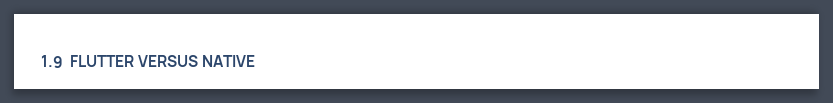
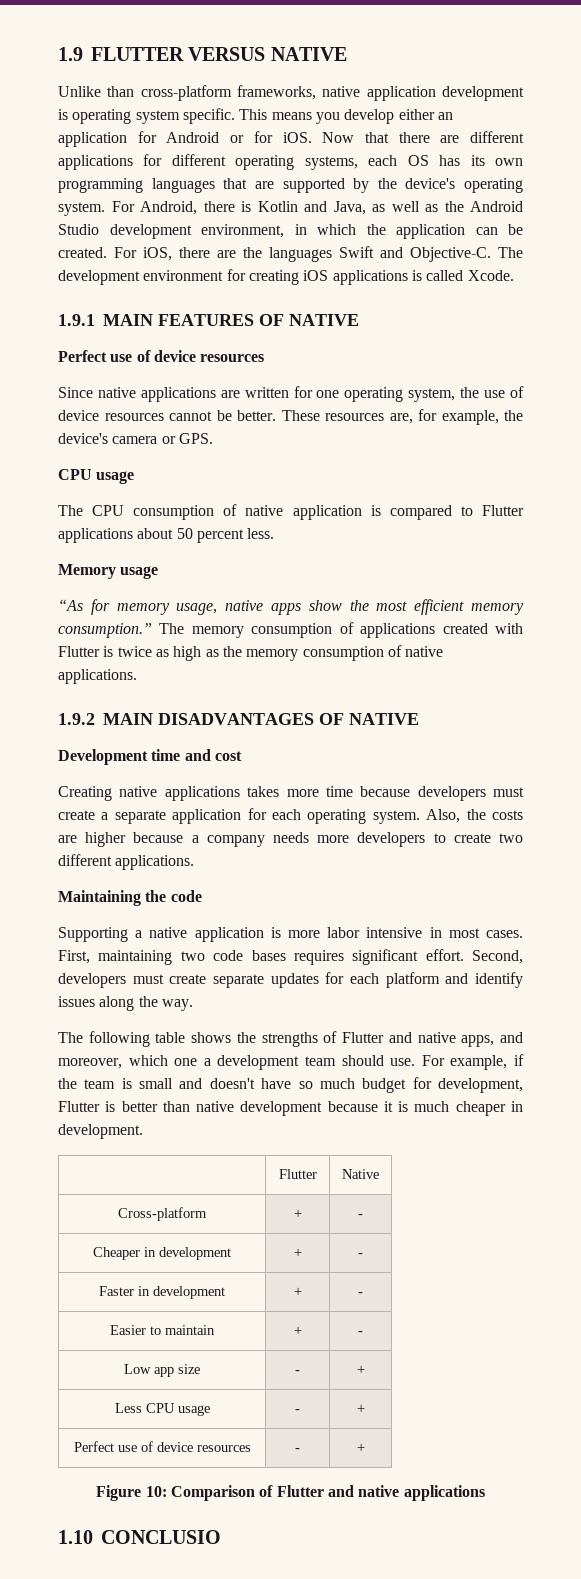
(256, 61) none -> [58,85,524,101] [58,108,453,124] [58,131,524,147] [58,154,524,170] [58,178,523,193] [58,201,523,216] [58,224,523,239] [58,246,523,262] [58,269,514,285] [58,314,359,326] [58,350,265,362] [58,386,525,402] [58,409,523,425] [58,433,213,444] [58,469,135,484] [58,504,524,520] [58,528,275,543] [58,564,159,579] [58,599,525,615] [58,622,523,638] [58,645,444,661] [58,669,137,684] [58,713,419,725] [58,749,242,765] [58,786,524,801] [58,808,523,824] [58,832,523,847] [58,854,195,870] [58,890,202,906] [58,927,523,942] [58,949,523,965] [58,972,523,988] [58,996,193,1011] [58,1031,524,1047] [58,1054,525,1070] [58,1077,523,1093] [58,1101,523,1116] [58,1124,143,1139] [278,1169,317,1179] [342,1169,379,1179] [118,1207,207,1221] [293,1209,302,1218] [358,1214,363,1218] [93,1247,231,1260] [293,1248,302,1257] [358,1253,363,1257] [99,1286,225,1299] [293,1287,302,1296] [358,1292,363,1296] [110,1325,215,1335] [293,1326,302,1335] [358,1331,363,1335] [124,1364,200,1377] [295,1370,300,1374] [356,1365,365,1374] [114,1403,210,1416] [295,1409,300,1413] [356,1404,365,1413] [73,1441,251,1452] [295,1448,300,1452] [356,1443,365,1452] [96,1485,485,1501] [58,1530,221,1544] // Unlike than cross-platform frameworks, native application development is operating system specific. This means you develop either an application for Android or for iOS. Now that there are different applications for different operating systems, each OS has its own programming languages that are supported by the device's operating system. For Android, there is Kotlin and Java, as well as the Android Studio development environment, in which the application can be created. For iOS, there are the languages Swift and Objective-C. The development environment for creating iOS applications is called Xcode. // 1.9.1 MAIN FEATURES OF NATIVE // Perfect use of device resources // Since native applications are written for one operating system, the use of device resources cannot be better. These resources are, for example, the device's camera or GPS. // CPU usage // The CPU consumption of native application is compared to Flutter applications about 50 percent less. // Memory usage // “As for memory usage, native apps show the most efficient memory consumption.” The memory consumption of applications created with Flutter is twice as high as the memory consumption of native applications. // 1.9.2 MAIN DISADVANTAGES OF NATIVE // Development time and cost // Creating native applications takes more time because developers must create a separate application for each operating system. Also, the costs are higher because a company needs more developers to create two different applications. // Maintaining the code // Supporting a native application is more labor intensive in most cases. First, maintaining two code bases requires significant effort. Second, developers must create separate updates for each platform and identify issues along the way. // The following table shows the strengths of Flutter and native apps, and moreover, which one a development team should use. For example, if the team is small and doesn't have so much budget for development, Flutter is better than native development because it is much cheaper in development. // | Flutter | Native // Cross-platform | + | - // Cheaper in development | + | - // Faster in development | + | - // Easier to maintain | + | - // Low app size | - | + // Less CPU usage | - | + // Perfect use of device resources | - | + // Figure 10: Comparison of Flutter and native applications // 1.10 CONCLUSIO

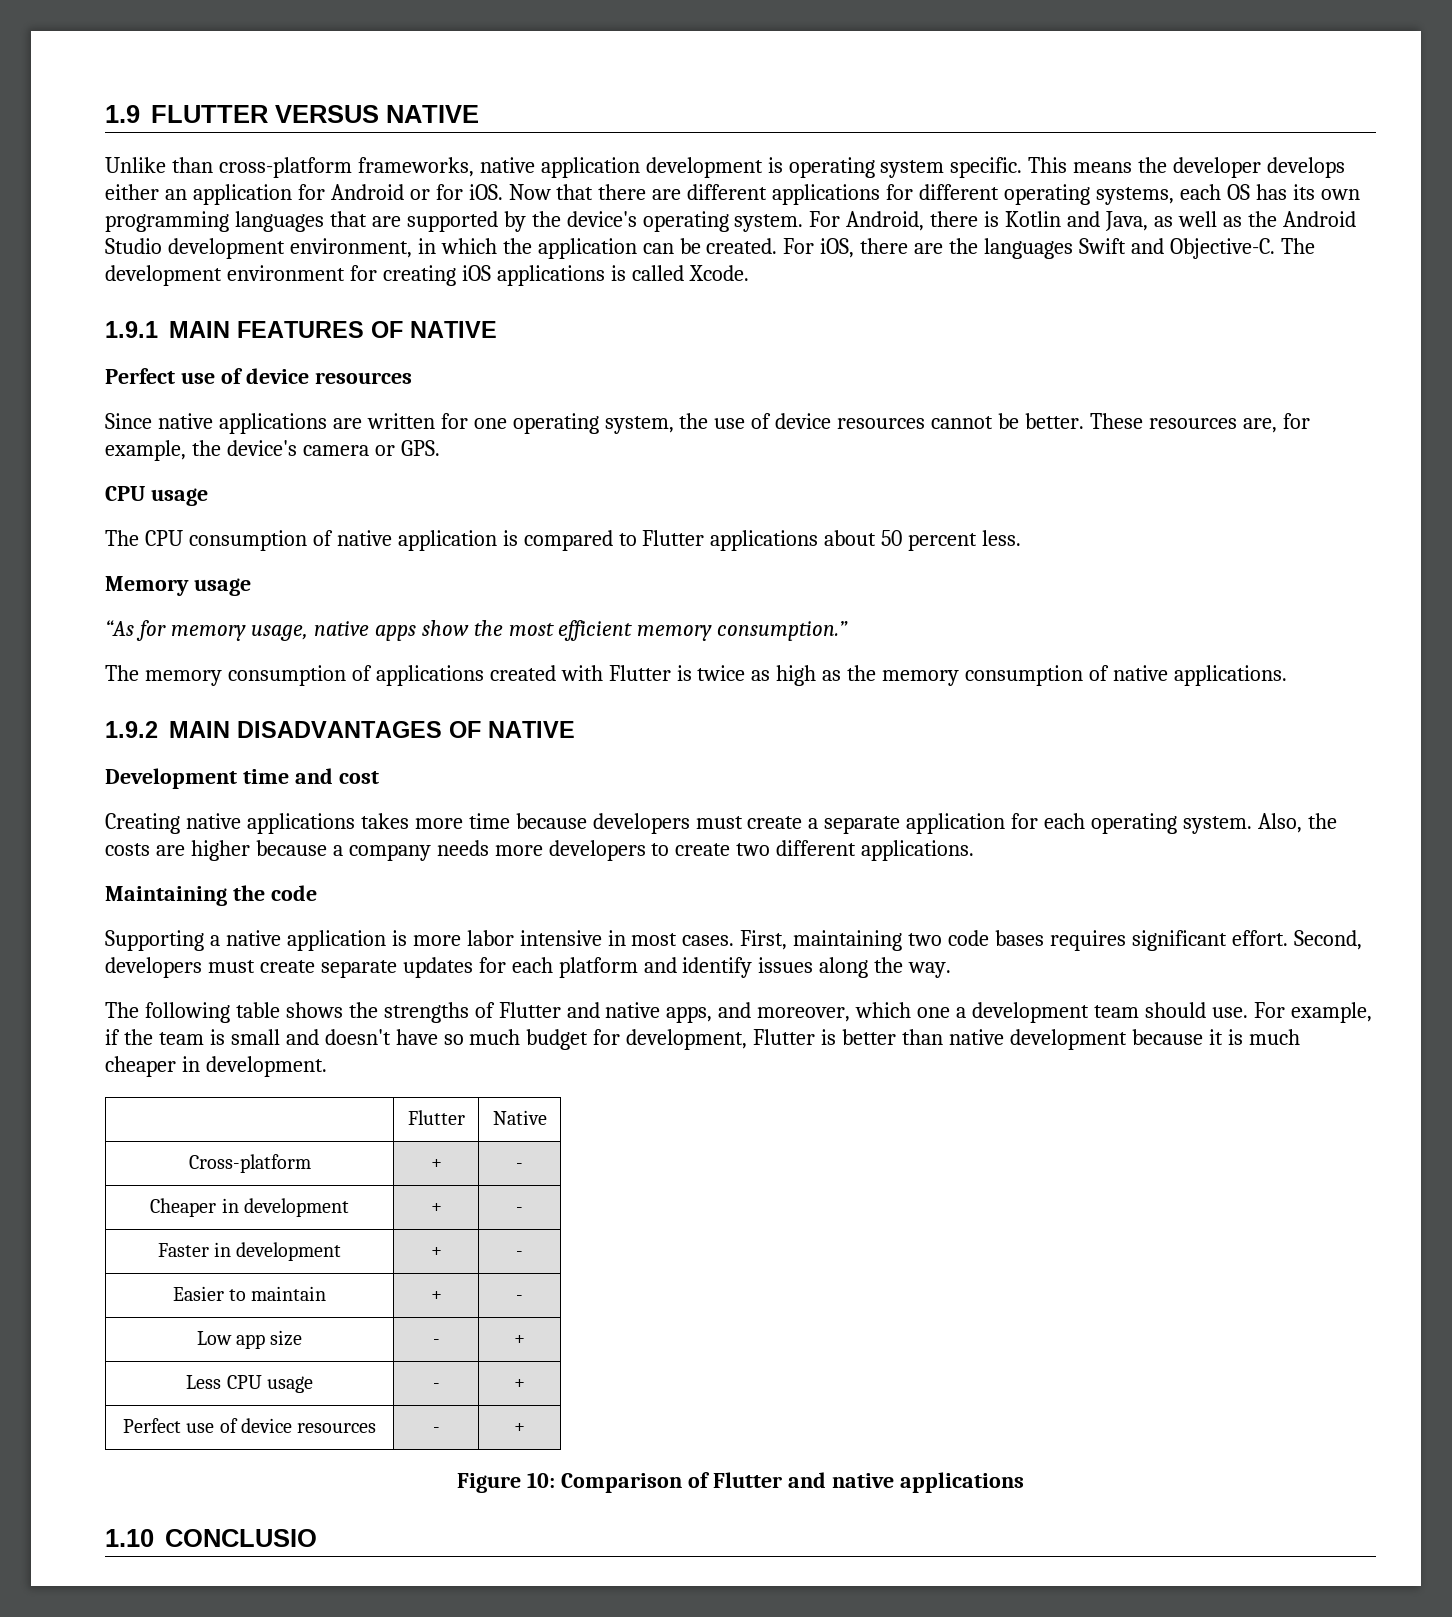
[315,109,395,124] you develop -> [1138,157,1346,178] the developer develops
(152, 630) none -> (849, 631) //

